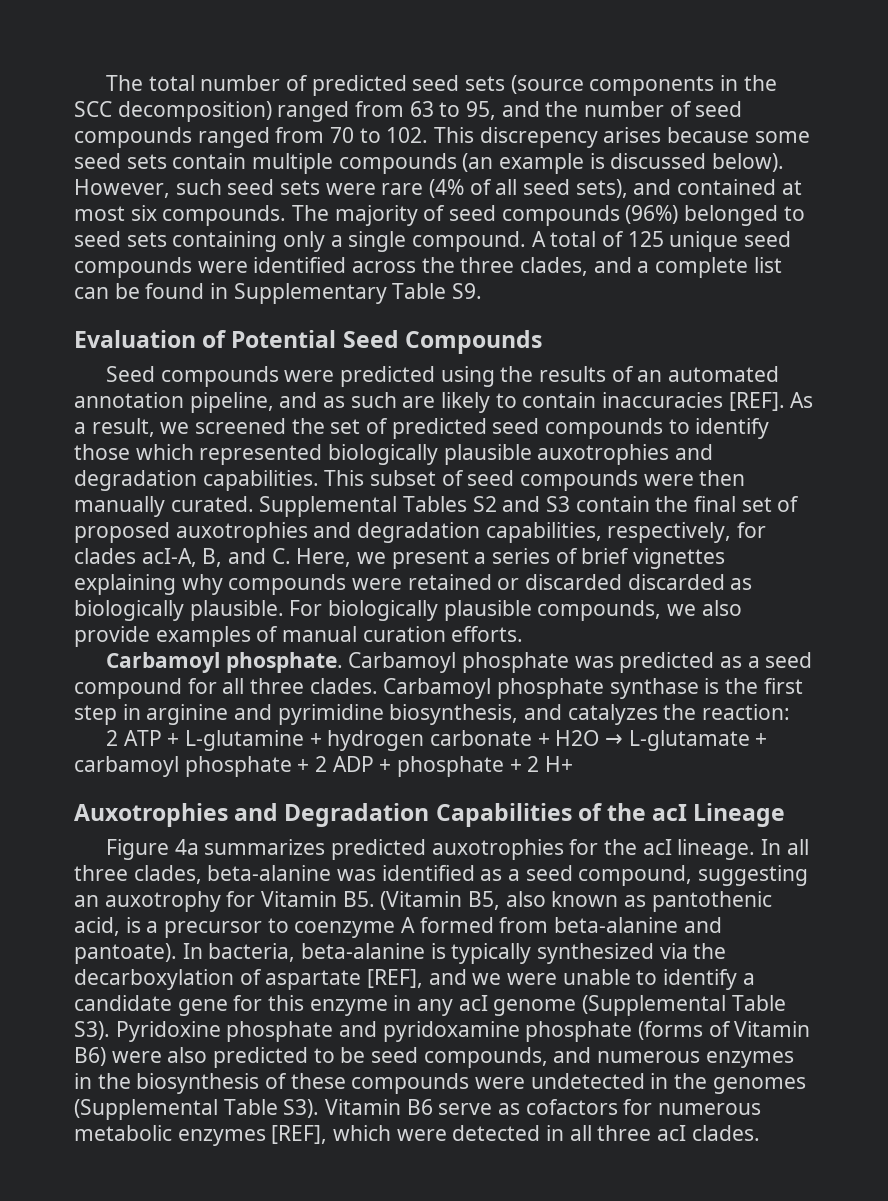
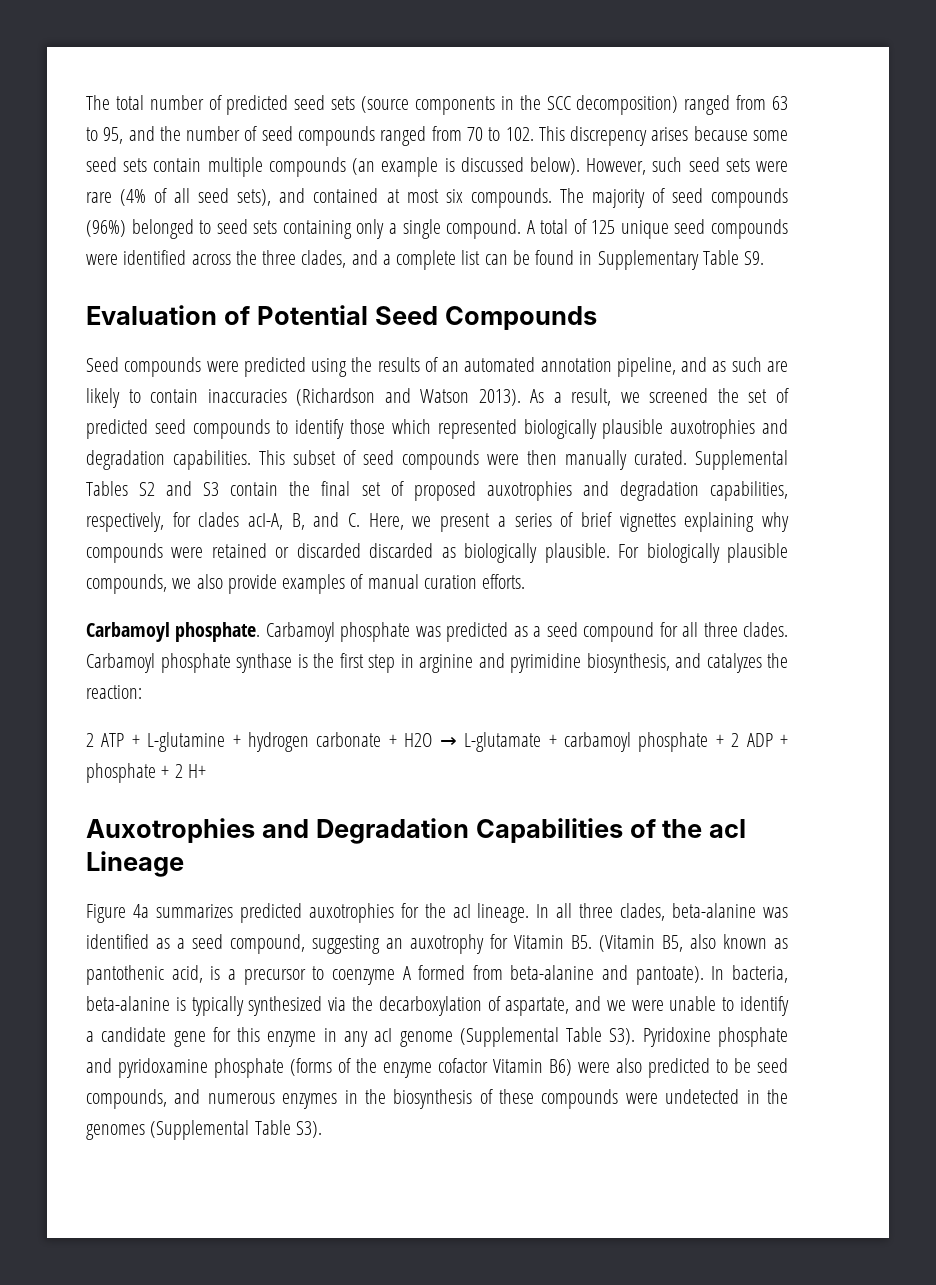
[728,392,785,411] [REF]. -> [296,388,521,406] (Richardson and Watson 2013).
[265,969,424,990] aspartate [REF], -> [505,997,570,1016] aspartate,
(731, 1029) none -> [356,1058,488,1078] the enzyme cofactor
[325,1099,762,1115] [74,1125,760,1146] Vitamin B6 serve as cofactors for numerous metabolic enzymes [REF], which were detected in all three acI clades. -> (322, 1129) none

